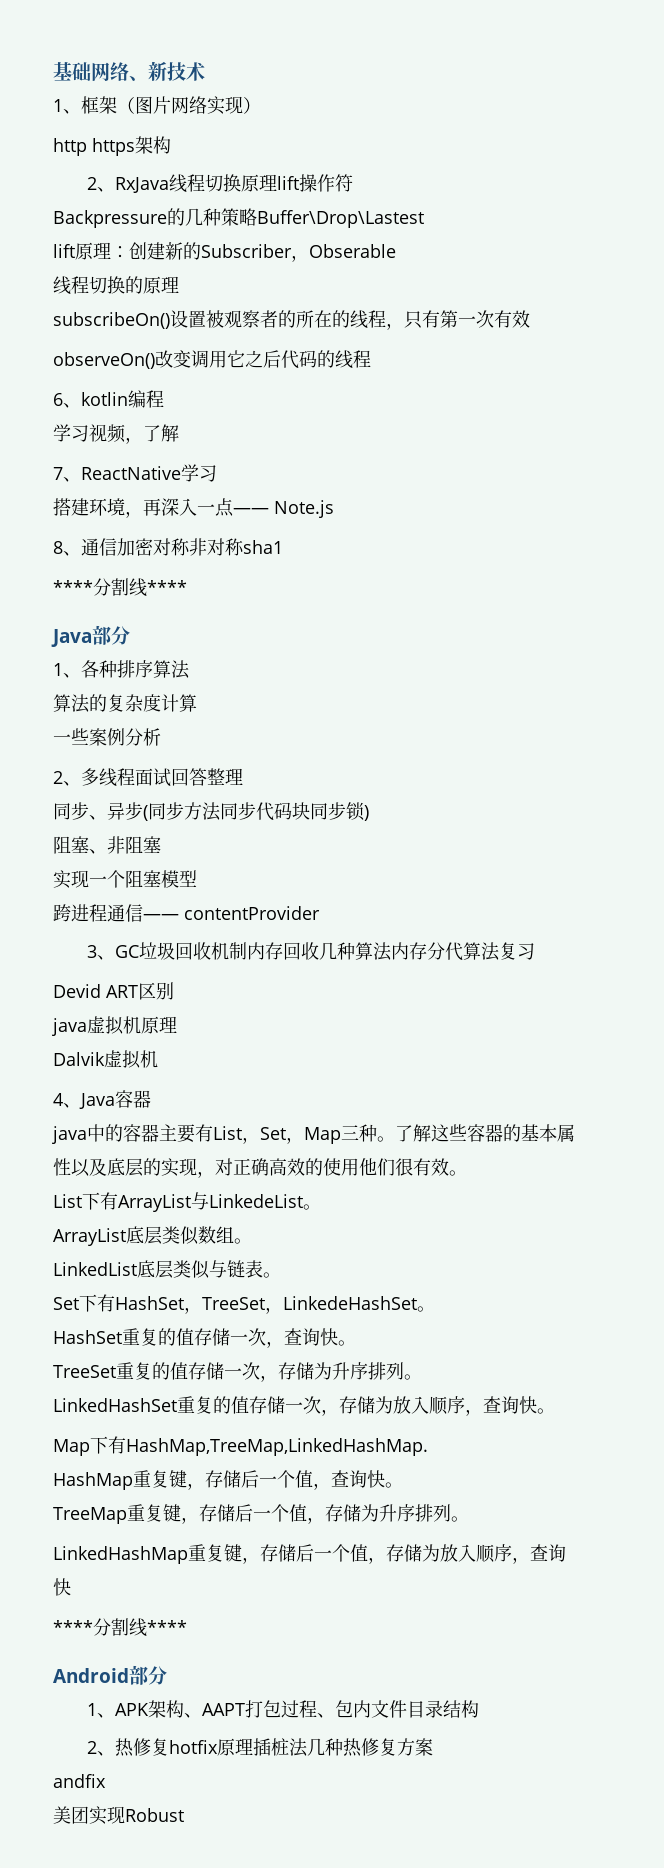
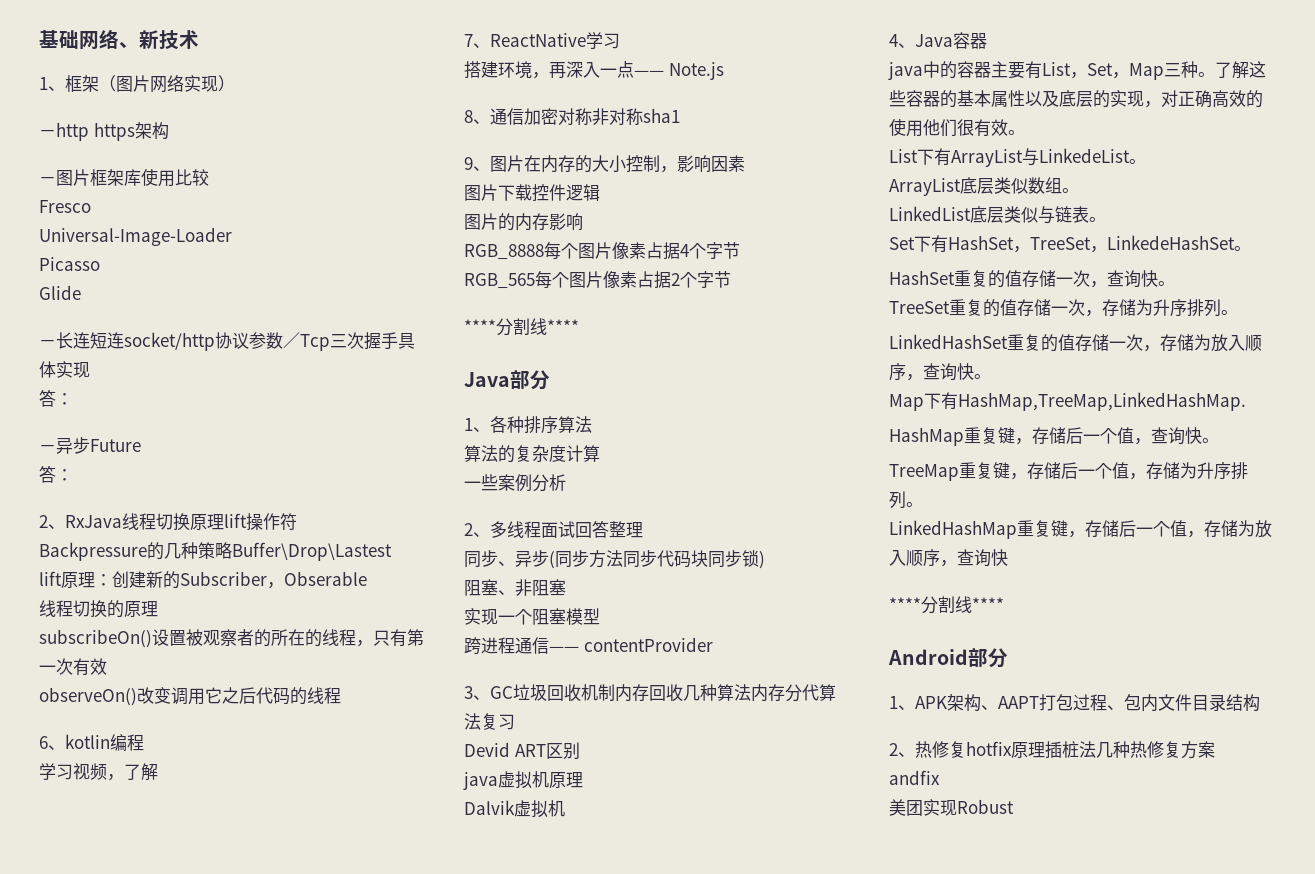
(261, 105) none -> [39,130,56,137] －
(171, 145) none -> [39,168,209,187] [39,200,91,213] [39,227,232,246] [39,257,100,271] [39,285,81,300] [39,332,415,351] [39,361,90,378] [39,389,73,407] [39,437,141,454] [39,465,73,483] // －图片框架库使用比较 // Fresco // Universal-Image-Loader // Picasso // Glide // －长连短连socket/http协议参数／Tcp三次握手具体实现 // 答： // －异步Future // 答：
(283, 547) none -> [464,155,745,173] [464,184,600,202] [464,213,583,231] [464,242,740,260] [464,271,731,289] // 9、图片在内存的大小控制，影响因素 // 图片下载控件逻辑 // 图片的内存影响 // RGB_8888每个图片像素占据4个字节 // RGB_565每个图片像素占据2个字节

